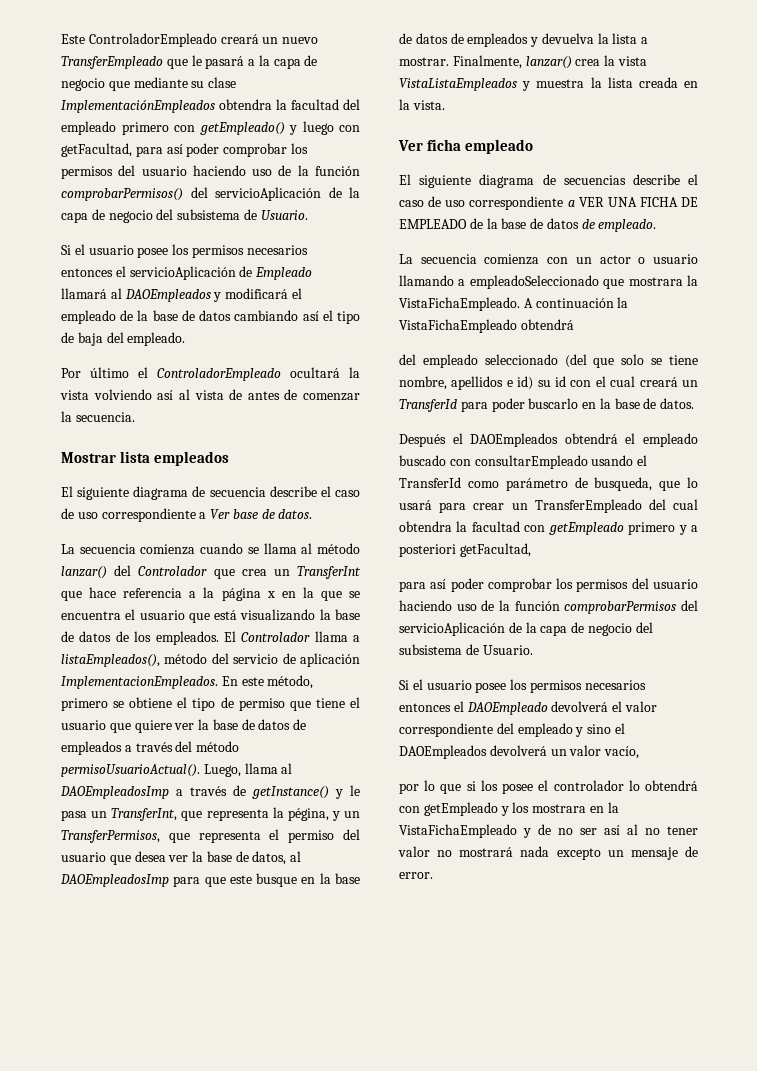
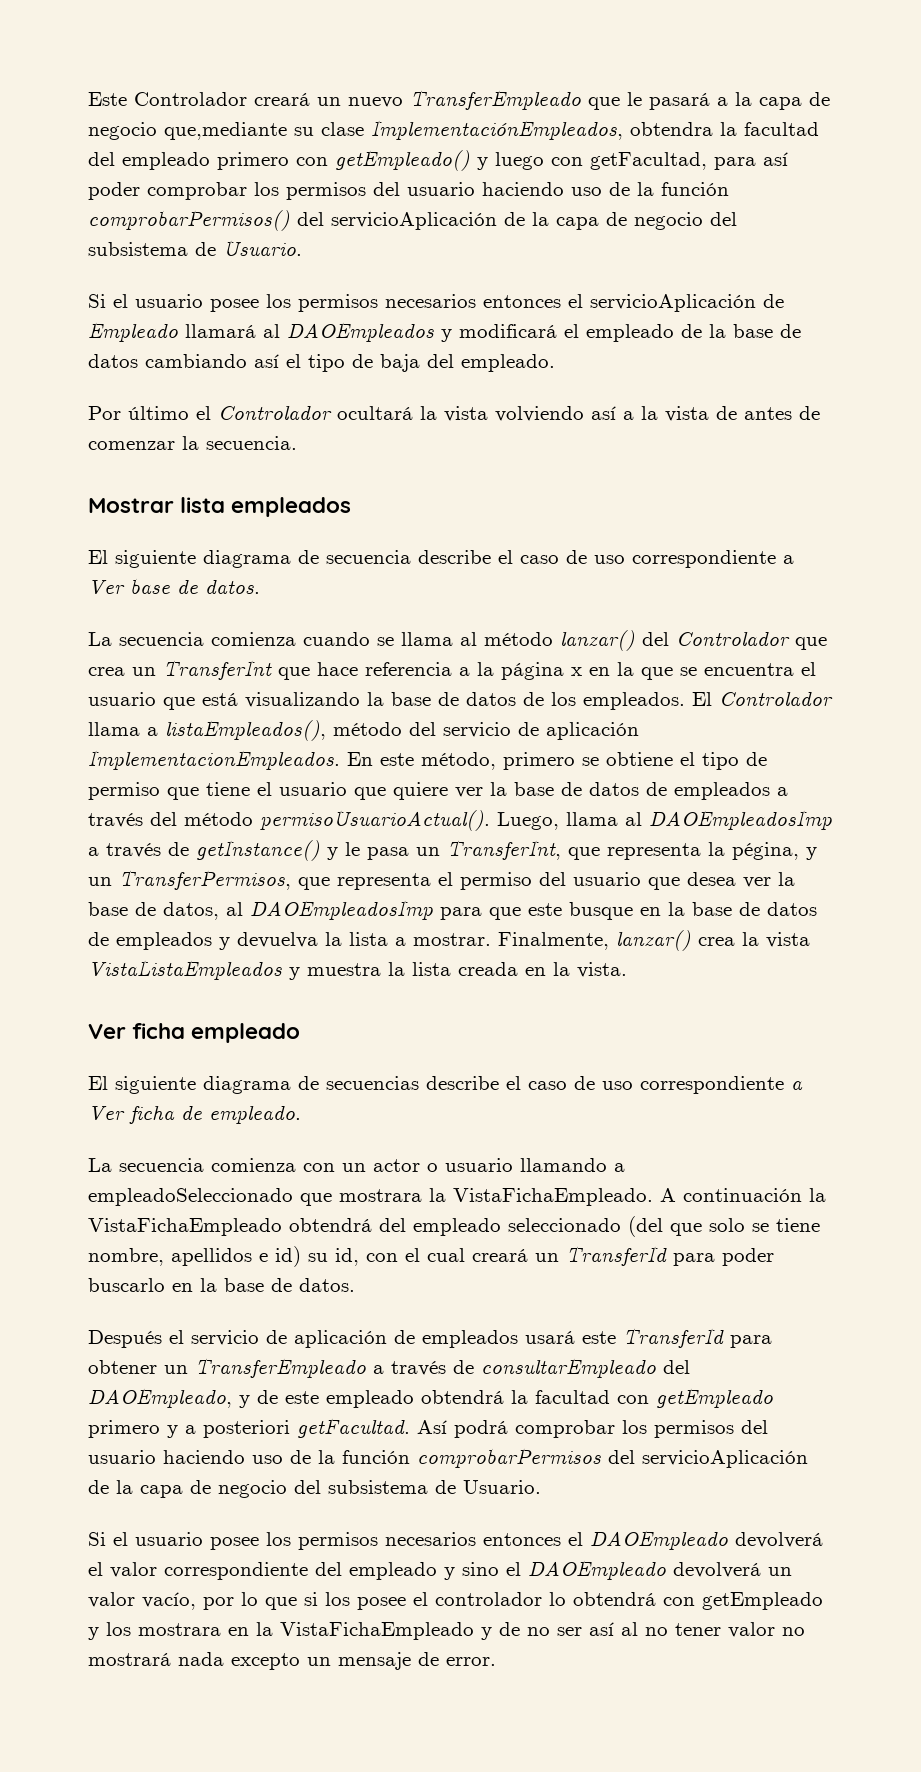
[88,33,217,47] ControladorEmpleado -> [134,92,247,106] Controlador
[108,77,188,91] que mediante -> [164,122,287,140] que,mediante
[61,100,215,113] ImplementaciónEmpleados -> [371,120,623,140] ImplementaciónEmpleados,
[157,368,281,381] ControladorEmpleado -> [218,405,332,420] Controlador
[178,389,190,400] al -> [623,406,658,420] a la
[578,197,698,207] [399,218,579,229] VER UNA FICHA DE EMPLEADO de la base de datos -> [88,1105,175,1124] Ver ficha
(574, 324) // -> (372, 1225) none
[555,376,566,387] id -> [335,1248,359,1266] id,
[470,433,698,447] [399,455,648,469] [399,477,698,491] [399,499,698,513] [399,521,452,532] DAOEmpleados obtendrá el empleado buscado con consultarEmpleado usando el TransferId como parámetro de busqueda, que lo usará para crear un TransferEmpleado del cual obtendra -> [191,1328,772,1348] [88,1358,690,1378] [88,1388,504,1408] servicio de aplicación de empleados usará este TransferId para obtener un TransferEmpleado a través de consultarEmpleado del DAOEmpleado, y de este empleado obtendrá
[459,543,531,557] [399,578,484,592] getFacultad, // para así poder -> [297,1418,508,1438] getFacultad. Así podrá
[399,745,487,759] DAOEmpleados -> [528,1560,666,1580] DAOEmpleado
(640, 752) // -> (196, 1601) none

